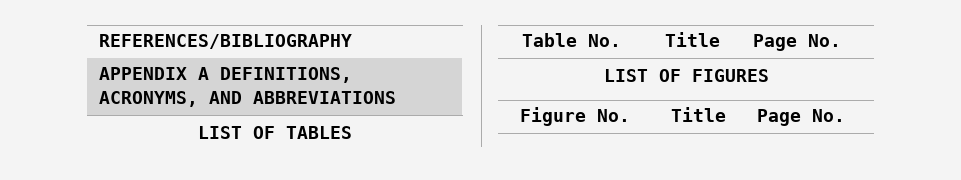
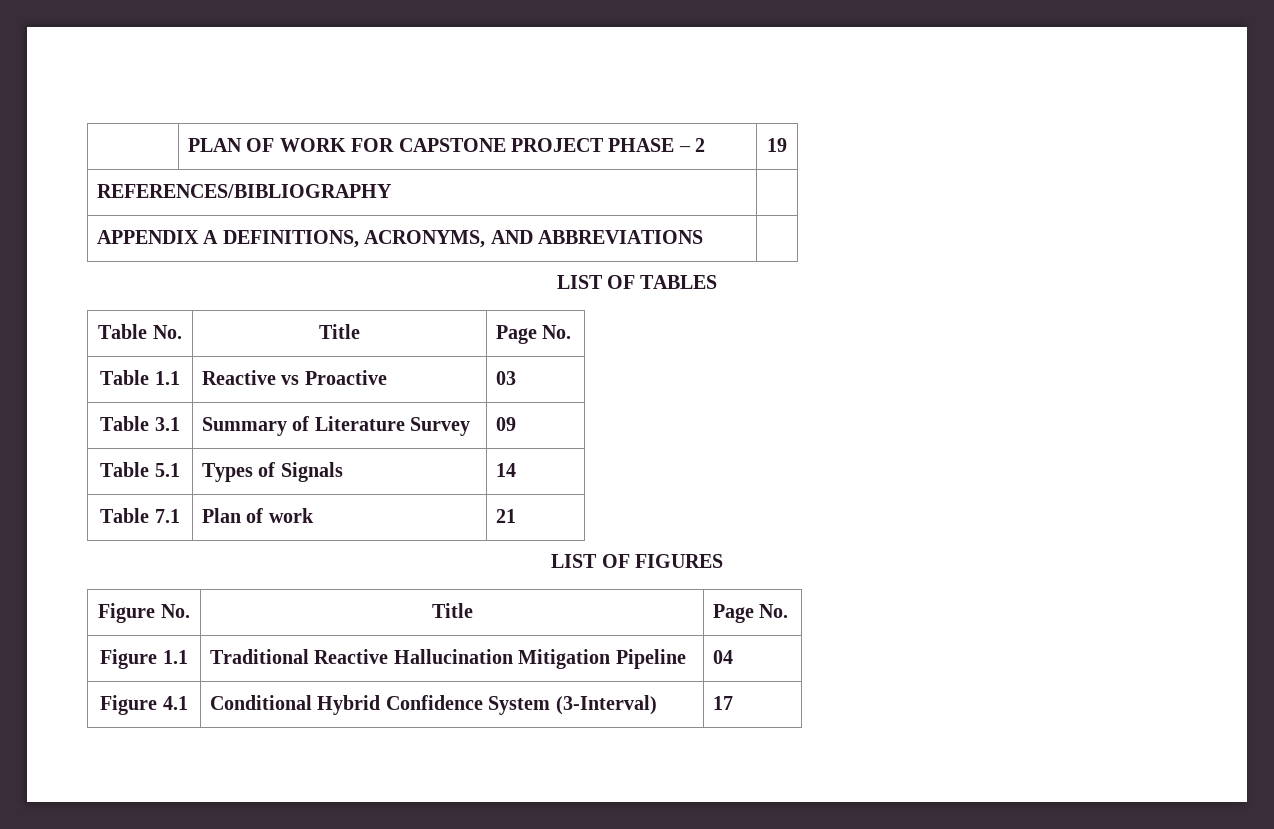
(99, 41) none -> [187,138,706,152] [767,138,787,152] | PLAN OF WORK FOR CAPSTONE PROJECT PHASE – 2 | 19 //
(842, 40) none -> [100,370,180,385] [201,370,387,385] [495,371,516,385] [100,416,180,431] [201,416,471,436] [495,417,516,431] [100,462,180,477] [201,462,343,482] [495,463,516,477] [100,508,180,523] [201,508,314,523] [495,509,516,523] // Table 1.1 | Reactive vs Proactive | 03 // Table 3.1 | Summary of Literature Survey | 09 // Table 5.1 | Types of Signals | 14 // Table 7.1 | Plan of work | 21
(846, 115) none -> [100,649,188,669] [209,649,686,669] [712,650,733,664] [100,695,188,715] [209,695,657,715] [712,696,733,710] // Figure 1.1 | Traditional Reactive Hallucination Mitigation Pipeline | 04 // Figure 4.1 | Conditional Hybrid Confidence System (3-Interval) | 17

